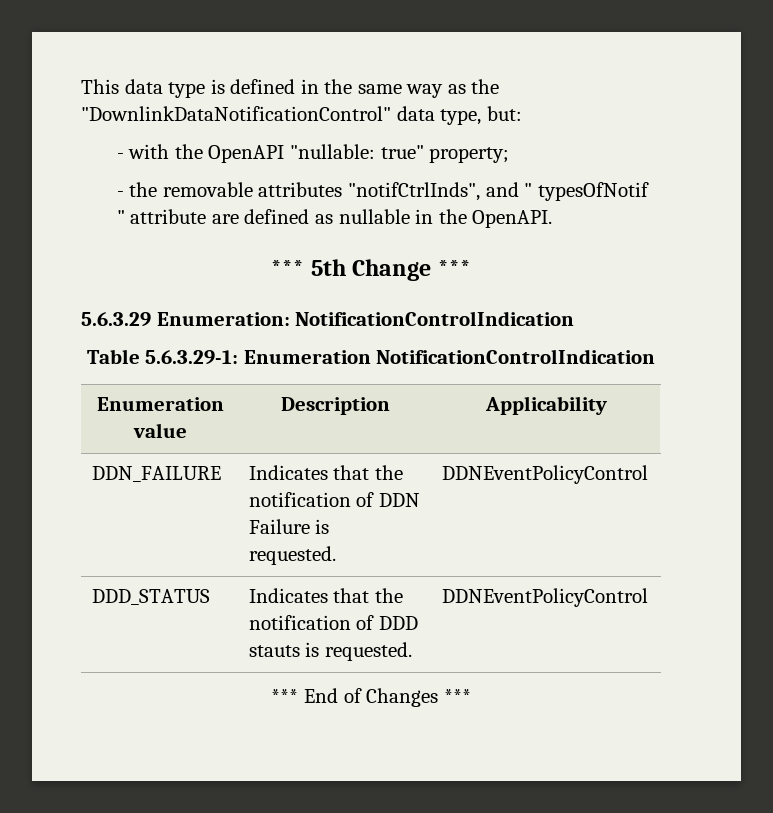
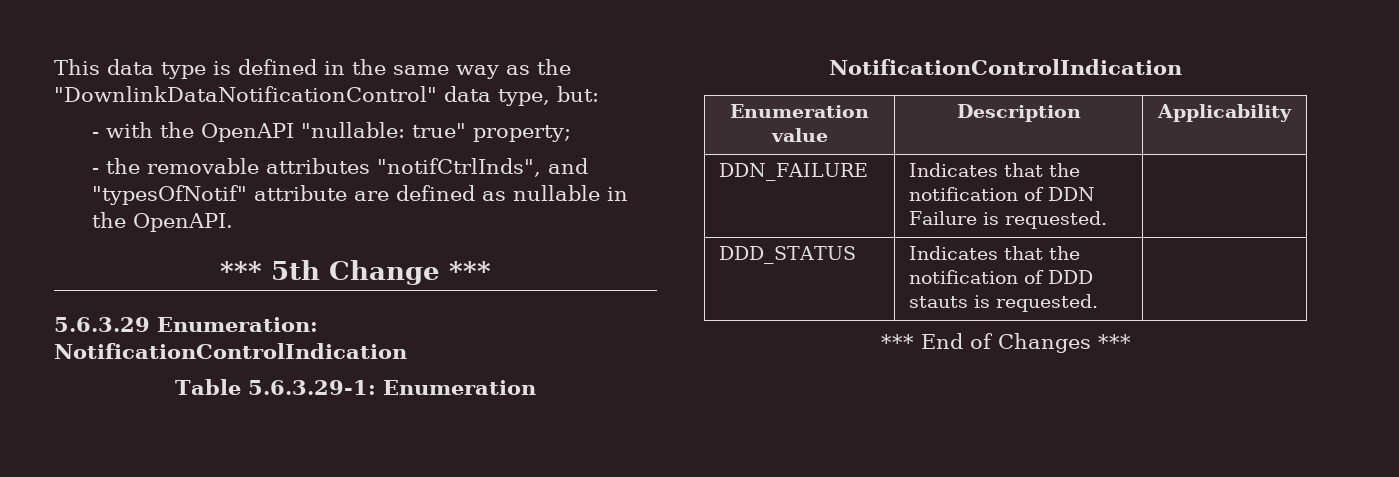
[524,182,649,201] [116,210,125,224] " typesOfNotif " -> [91,185,247,205] "typesOfNotif"
[441,465,648,484] DDNEventPolicyControl -> (1107, 220) none
[441,588,648,607] DDNEventPolicyControl -> (1098, 303) none

